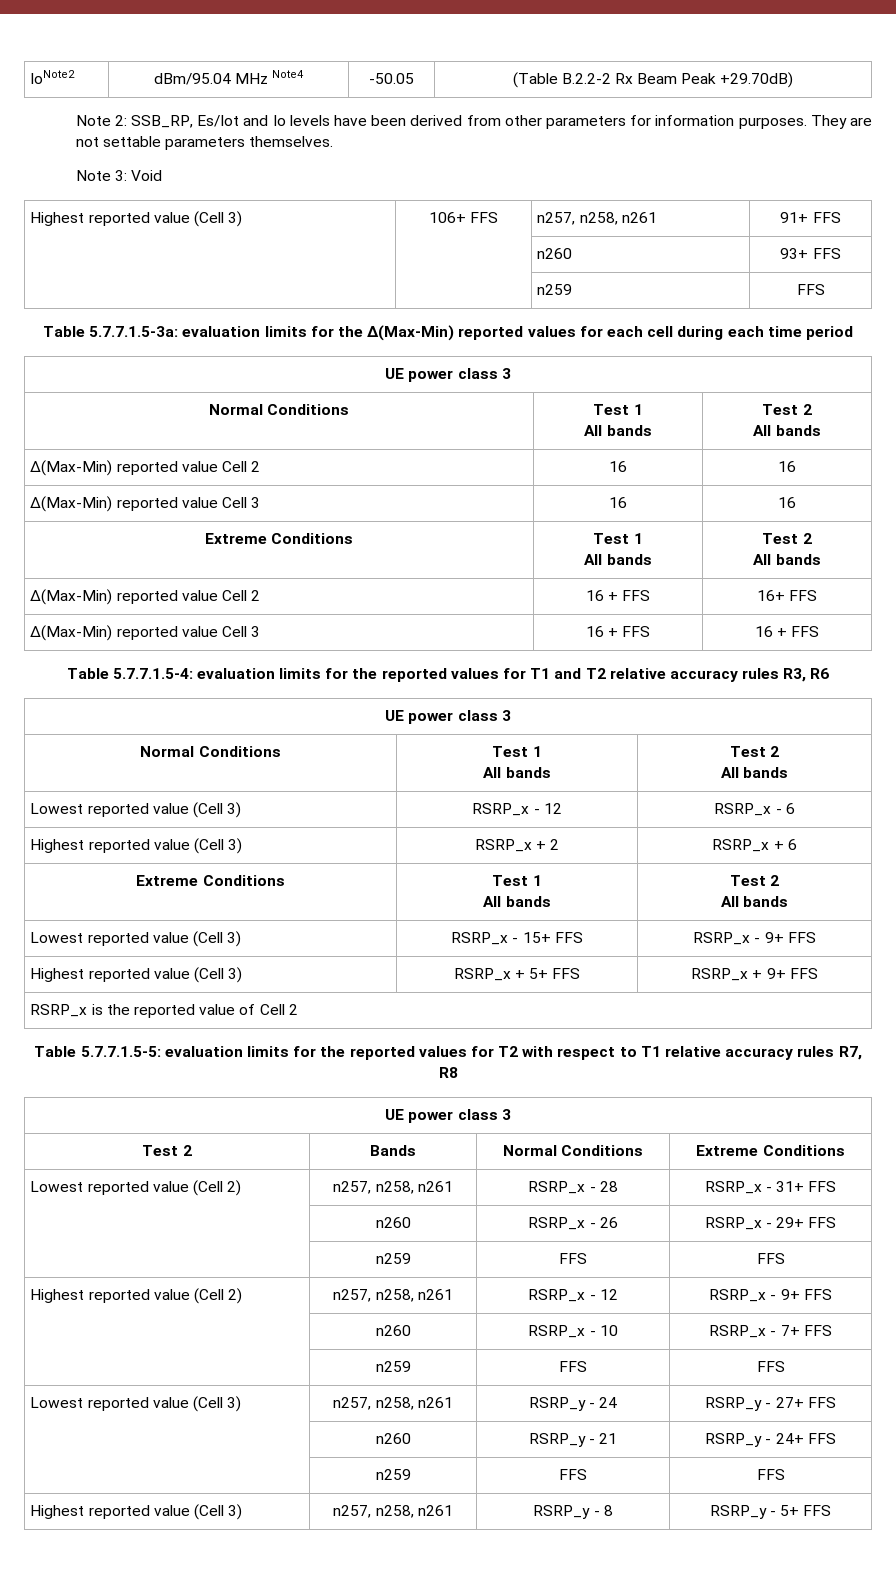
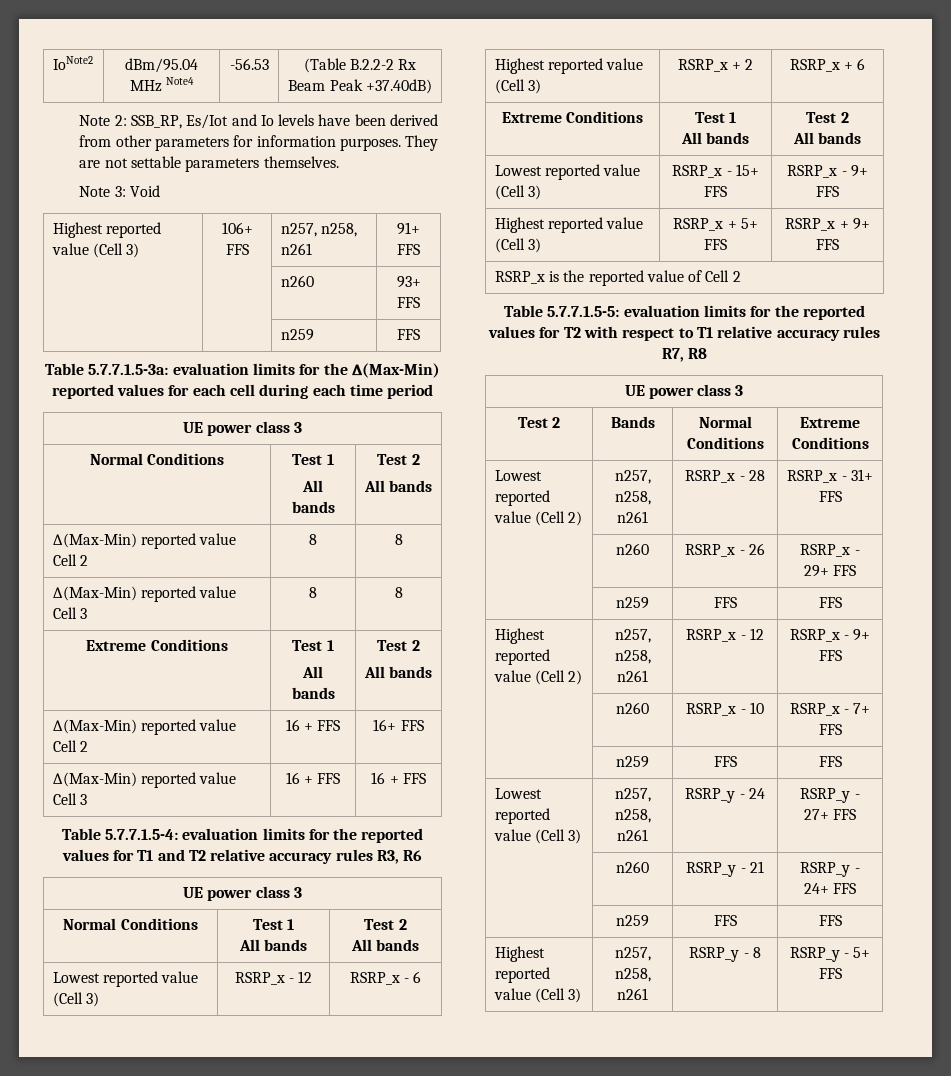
[369,73,414,84] -50.05 -> [229,58,269,70] -56.53
[720,72,794,88] +29.70dB) -> [365,79,432,94] +37.40dB)
[609,461,627,472] [778,461,796,472] [30,496,261,512] [609,497,627,508] [778,497,796,508] 16 | 16 // ∆(Max-Min) reported value Cell 3 | 16 | 16 -> [309,534,317,545] [394,534,403,545] [52,586,237,602] [52,607,87,619] [309,587,317,598] [394,587,403,598] 8 | 8 // ∆(Max-Min) reported value Cell 3 | 8 | 8

